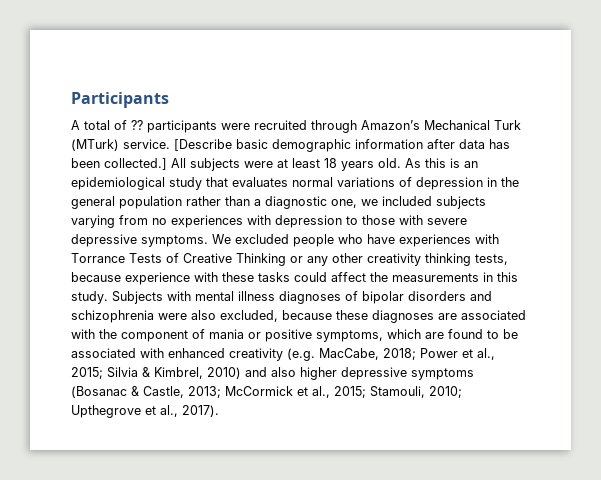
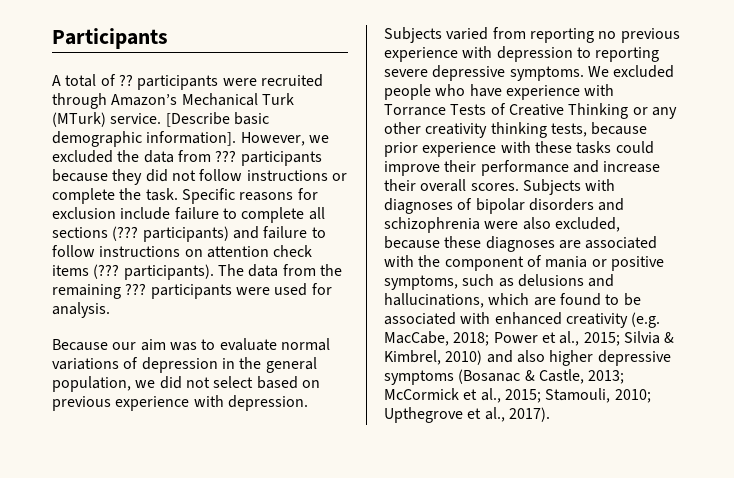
[355,139,510,149] [71,158,478,171] [71,177,288,190] information after data has been collected.] All subjects were at least 18 years old. As this is an epidemiological study that evaluates -> [146,131,329,146] [52,150,322,166] [52,169,347,185] [52,188,318,204] [52,207,325,223] [52,226,326,242] [52,245,313,258] [52,264,342,280] [52,283,332,299] [52,302,110,318] [52,338,277,351] information]. However, we excluded the data from ??? participants because they did not follow instructions or complete the task. Specific reasons for exclusion include failure to complete all sections (??? participants) and failure to follow instructions on attention check items (??? participants). The data from the remaining ??? participants were used for analysis. // Because our aim was to evaluate
[119,196,486,209] [71,215,243,228] population rather than a diagnostic one, we included subjects varying from no experiences -> [52,376,320,392] [52,395,308,411] [384,27,680,43] [384,47,458,62] population, we did not select based on previous experience with depression. Subjects varied from reporting no previous experience
[362,215,423,225] those with -> [595,47,660,62] reporting
[399,234,471,247] experiences -> [505,85,580,100] experience
(121, 277) none -> [384,142,418,157] prior
[331,272,518,282] [71,291,275,304] affect the measurements in this study. Subjects with mental illness -> [384,160,661,176] [384,179,616,195] improve their performance and increase their overall scores. Subjects with
(383, 336) none -> [462,274,615,287] [384,293,484,308] such as delusions and hallucinations,

